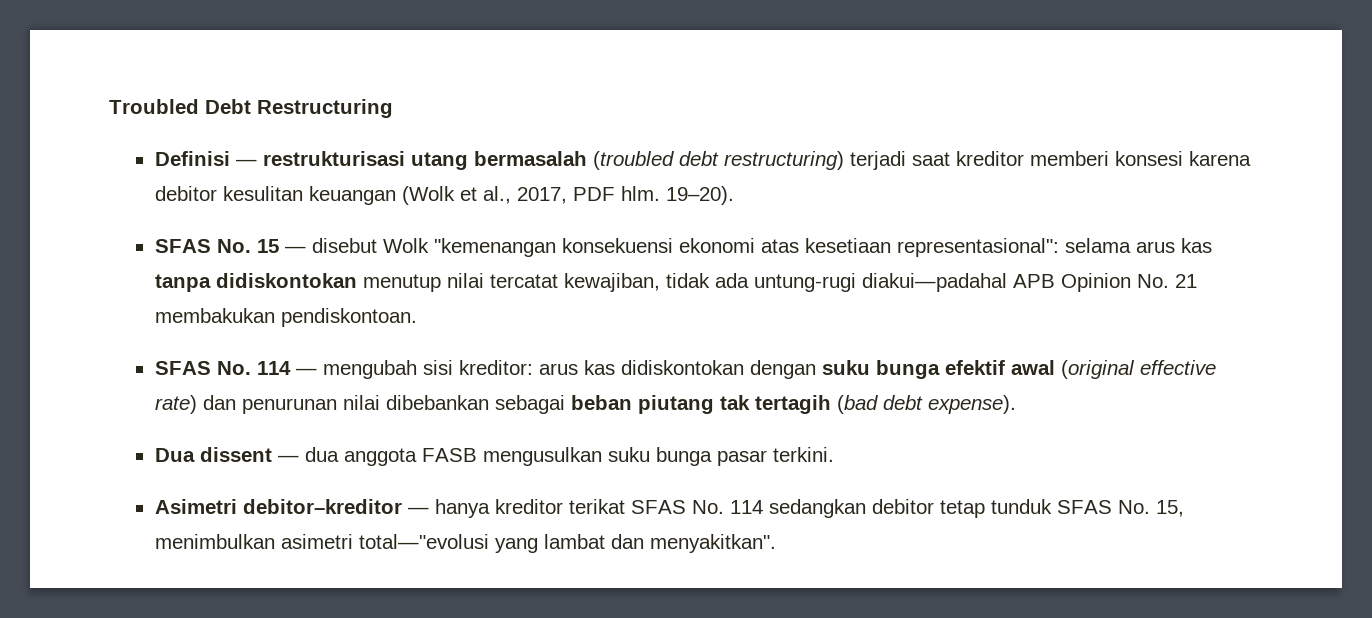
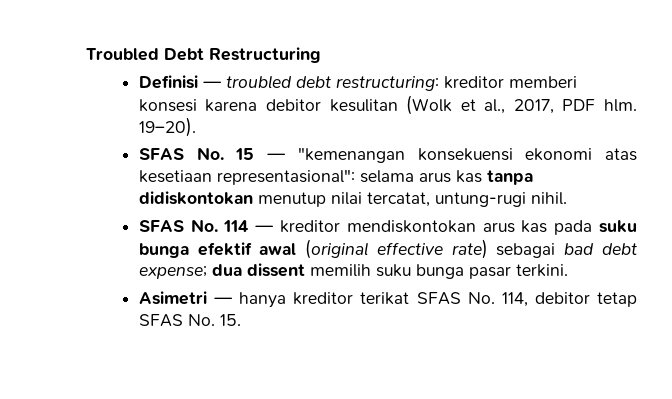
[262,151,950,170] restrukturisasi utang bermasalah (troubled debt restructuring) terjadi saat -> [225,75,439,91] troubled debt restructuring:
[308,186,396,205] keuangan -> (398, 105) none
[311,238,429,253] disebut Wolk -> (287, 156) none
[489,273,1197,292] [154,308,417,327] [154,360,816,379] tercatat kewajiban, tidak ada untung-rugi diakui—padahal APB Opinion No. 21 membakukan pendiskontoan. // SFAS No. 114 — mengubah sisi kreditor: arus kas didiskontokan dengan -> [366,192,567,207] [138,219,593,235] tercatat, untung-rugi nihil. // SFAS No. 114 — kreditor mendiskontokan arus kas pada
[202,395,1016,414] [154,447,602,466] dan penurunan nilai dibebankan sebagai beban piutang tak tertagih (bad debt expense). // Dua dissent — dua anggota FASB mengusulkan -> [496,243,638,258] [138,263,371,279] sebagai bad debt expense; dua dissent memilih
[242,499,402,514] debitor–kreditor -> (207, 298) none
[729,499,866,518] 114 sedangkan -> [501,292,528,307] 114,
[990,499,1184,517] [154,534,776,553] tunduk SFAS No. 15, menimbulkan asimetri total—"evolusi yang lambat dan menyakitkan". -> [138,314,241,327] SFAS No. 15.

